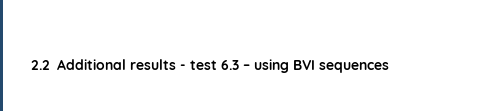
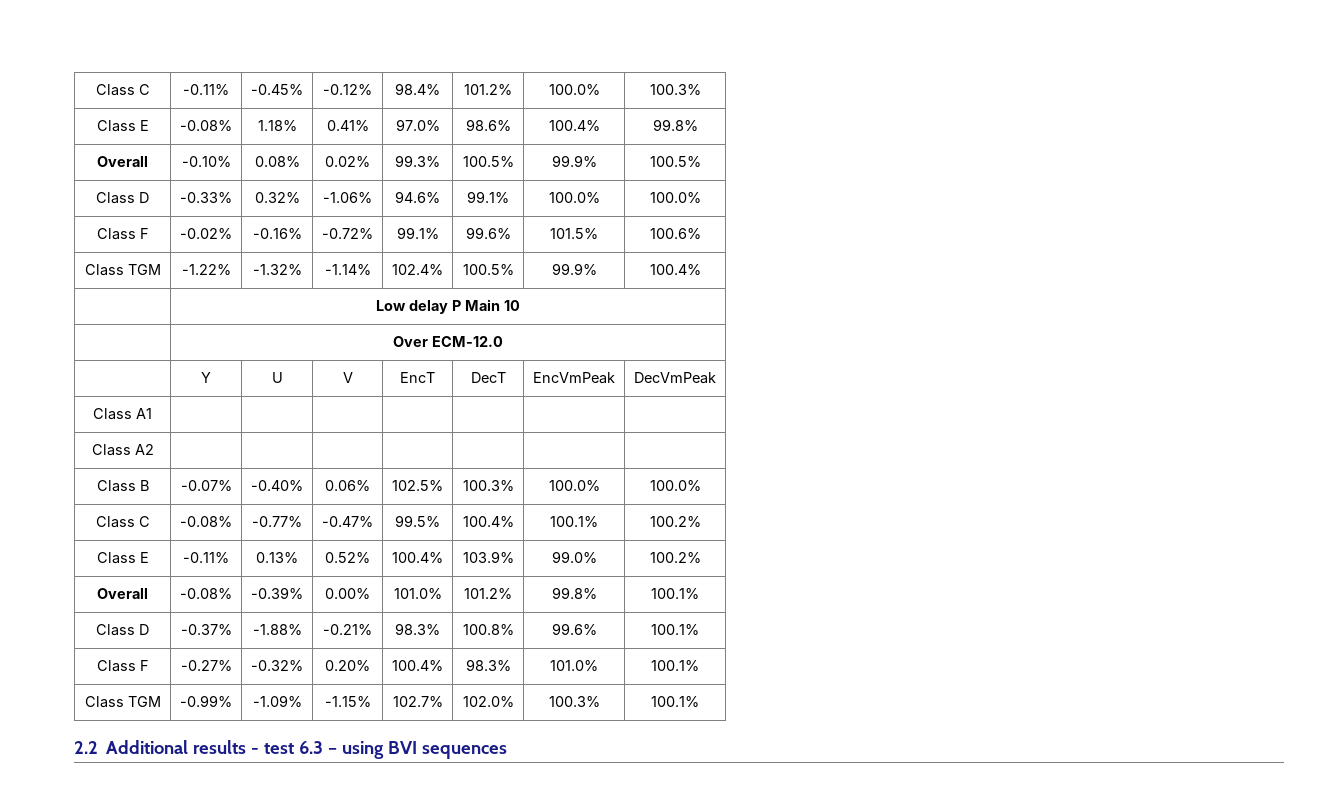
(31, 65) none -> [95,84,150,96] [183,84,229,95] [251,84,303,95] [323,84,372,95] [395,83,440,95] [464,84,512,95] [548,84,600,95] [649,84,701,95] [96,120,149,132] [180,120,232,131] [257,120,297,131] [326,120,369,131] [395,119,440,131] [465,119,511,131] [548,120,600,131] [652,119,698,131] [97,156,148,167] [181,156,231,167] [254,156,300,167] [325,156,370,167] [395,155,440,167] [462,156,514,167] [551,155,597,167] [649,156,701,167] [96,192,149,204] [180,192,232,203] [254,192,300,203] [323,192,372,203] [395,191,440,203] [467,191,509,203] [548,192,600,203] [649,192,701,203] [96,228,149,240] [180,228,232,239] [252,228,302,239] [322,228,373,239] [396,227,439,239] [465,227,511,239] [550,228,598,239] [649,228,701,239] [84,264,161,276] [181,264,231,275] [252,264,302,275] [324,264,371,275] [392,264,443,275] [462,264,514,275] [551,263,597,275] [649,264,701,275] [376,299,520,314] [393,336,503,347] [201,372,211,383] [271,372,283,383] [342,372,353,383] [400,372,435,383] [470,372,506,383] [533,372,615,384] [634,372,716,384] [93,408,152,420] [91,444,154,456] [96,480,149,492] [180,480,232,491] [251,480,303,491] [325,480,370,491] [392,480,443,491] [462,480,514,491] [548,480,600,491] [649,480,701,491] [95,516,150,528] [180,516,232,527] [252,516,302,527] [322,516,373,527] [395,515,440,527] [462,516,514,527] [550,516,598,527] [649,516,701,527] [96,552,149,564] [183,552,229,563] [256,552,298,563] [325,552,370,563] [392,552,443,563] [462,551,514,563] [551,551,597,563] [649,552,701,563] [97,588,148,599] [180,588,232,599] [251,587,303,599] [325,588,370,599] [393,588,442,599] [464,588,512,599] [551,587,597,599] [651,588,699,599] [96,624,149,636] [180,624,232,635] [252,624,302,635] [323,624,372,635] [395,623,440,635] [462,624,514,635] [551,623,597,635] [651,624,699,635] [96,660,149,672] [180,660,232,671] [251,660,303,671] [325,660,370,671] [392,660,443,671] [465,659,511,671] [550,660,598,671] [651,660,699,671] [84,696,161,708] [180,695,232,707] [252,695,302,707] [324,696,371,707] [392,696,443,707] [462,696,514,707] [548,696,600,707] [651,696,699,707] Class C | -0.11% | -0.45% | -0.12% | 98.4% | 101.2% | 100.0% | 100.3% // Class E | -0.08% | 1.18% | 0.41% | 97.0% | 98.6% | 100.4% | 99.8% // Overall | -0.10% | 0.08% | 0.02% | 99.3% | 100.5% | 99.9% | 100.5% // Class D | -0.33% | 0.32% | -1.06% | 94.6% | 99.1% | 100.0% | 100.0% // Class F | -0.02% | -0.16% | -0.72% | 99.1% | 99.6% | 101.5% | 100.6% // Class TGM | -1.22% | -1.32% | -1.14% | 102.4% | 100.5% | 99.9% | 100.4% // | Low delay P Main 10 // | Over ECM-12.0 // | Y | U | V | EncT | DecT | EncVmPeak | DecVmPeak // Class A1 | | | | | | | // Class A2 | | | | | | | // Class B | -0.07% | -0.40% | 0.06% | 102.5% | 100.3% | 100.0% | 100.0% // Class C | -0.08% | -0.77% | -0.47% | 99.5% | 100.4% | 100.1% | 100.2% // Class E | -0.11% | 0.13% | 0.52% | 100.4% | 103.9% | 99.0% | 100.2% // Overall | -0.08% | -0.39% | 0.00% | 101.0% | 101.2% | 99.8% | 100.1% // Class D | -0.37% | -1.88% | -0.21% | 98.3% | 100.8% | 99.6% | 100.1% // Class F | -0.27% | -0.32% | 0.20% | 100.4% | 98.3% | 101.0% | 100.1% // Class TGM | -0.99% | -1.09% | -1.15% | 102.7% | 102.0% | 100.3% | 100.1% //

